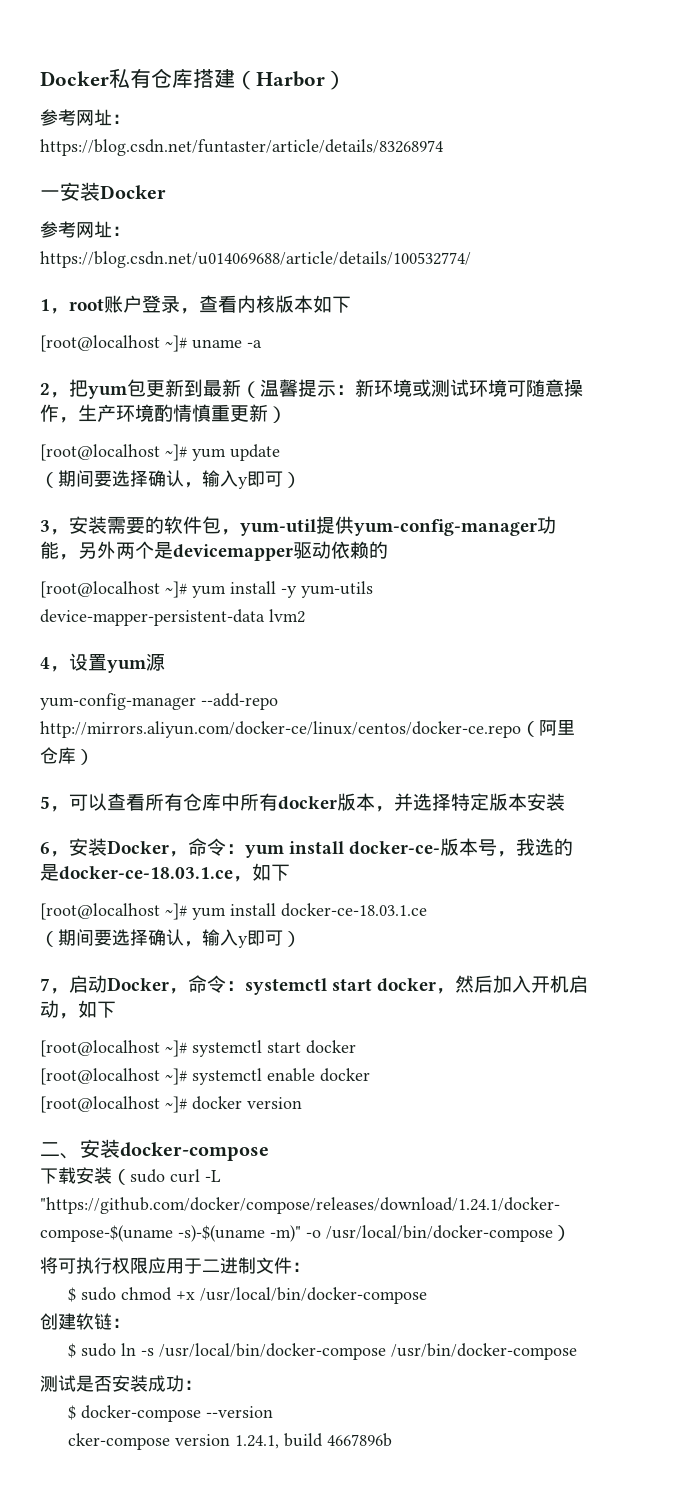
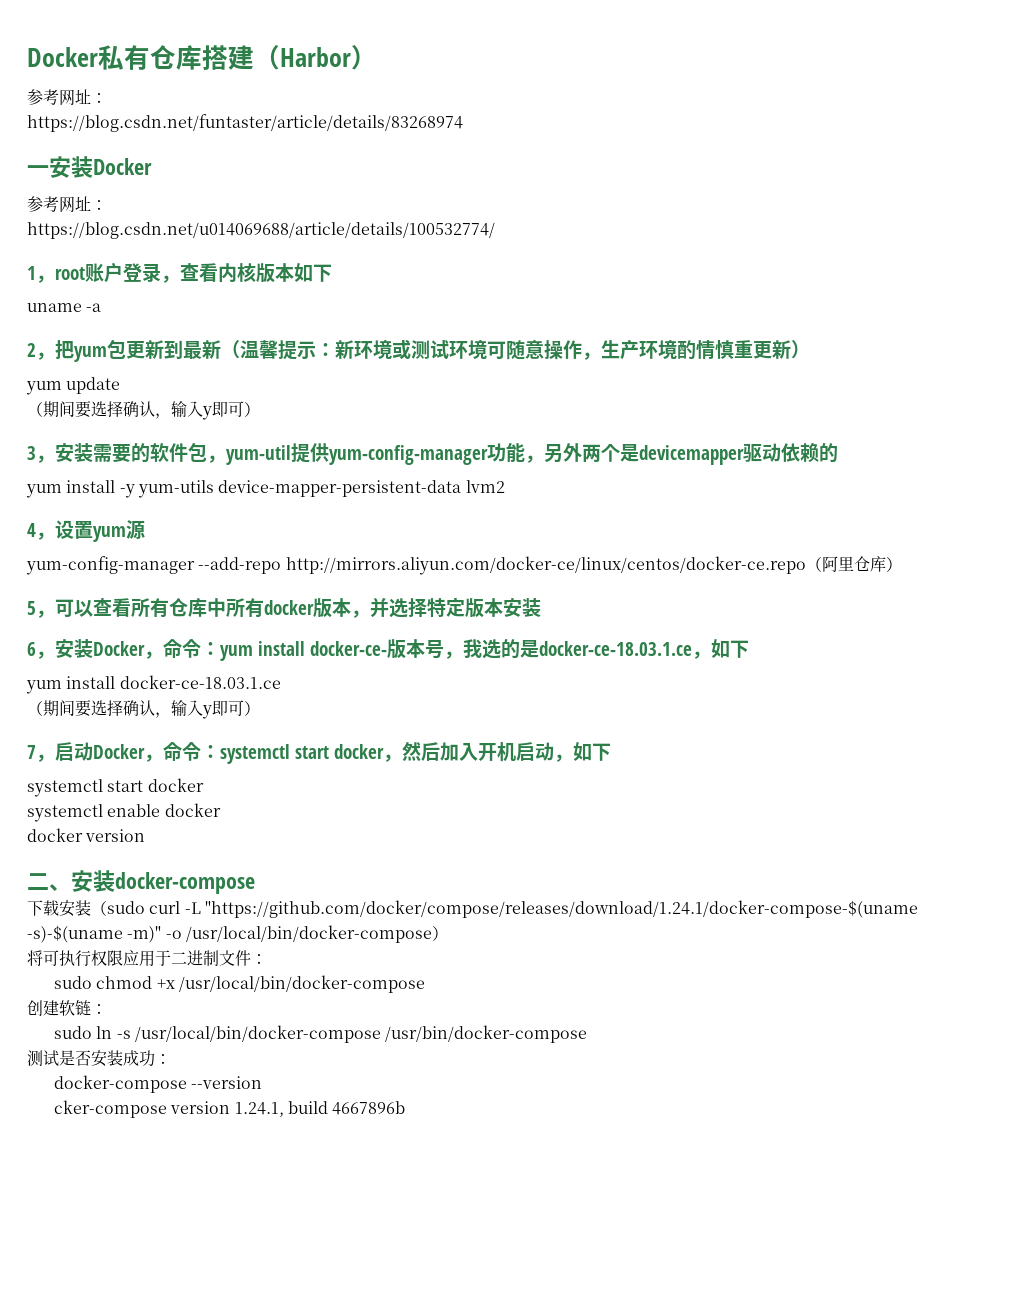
[40,335,187,352] [root@localhost ~]# -> (332, 273) none
[40,444,187,461] [root@localhost ~]# -> (810, 349) none
[40,581,187,598] [root@localhost ~]# -> (838, 453) none
[40,903,187,920] [root@localhost ~]# -> (750, 649) none
[40,1040,187,1057] [root@localhost ~]# -> (612, 752) none
[40,1068,187,1085] [root@localhost ~]# -> (204, 785) none
[40,1096,187,1113] [root@localhost ~]# -> (221, 810) none
[68,1287,77,1302] $ -> (267, 959) none
[68,1343,77,1358] $ -> (107, 1009) none
[68,1405,77,1420] $ -> (171, 1059) none

